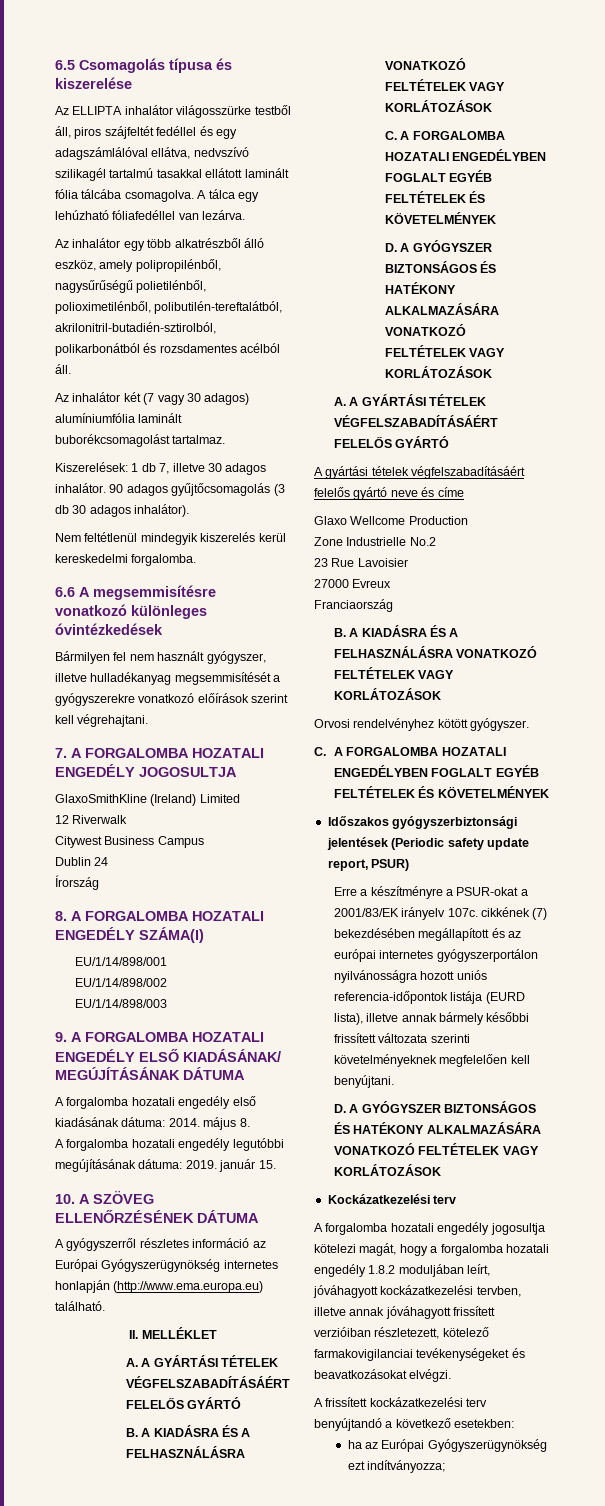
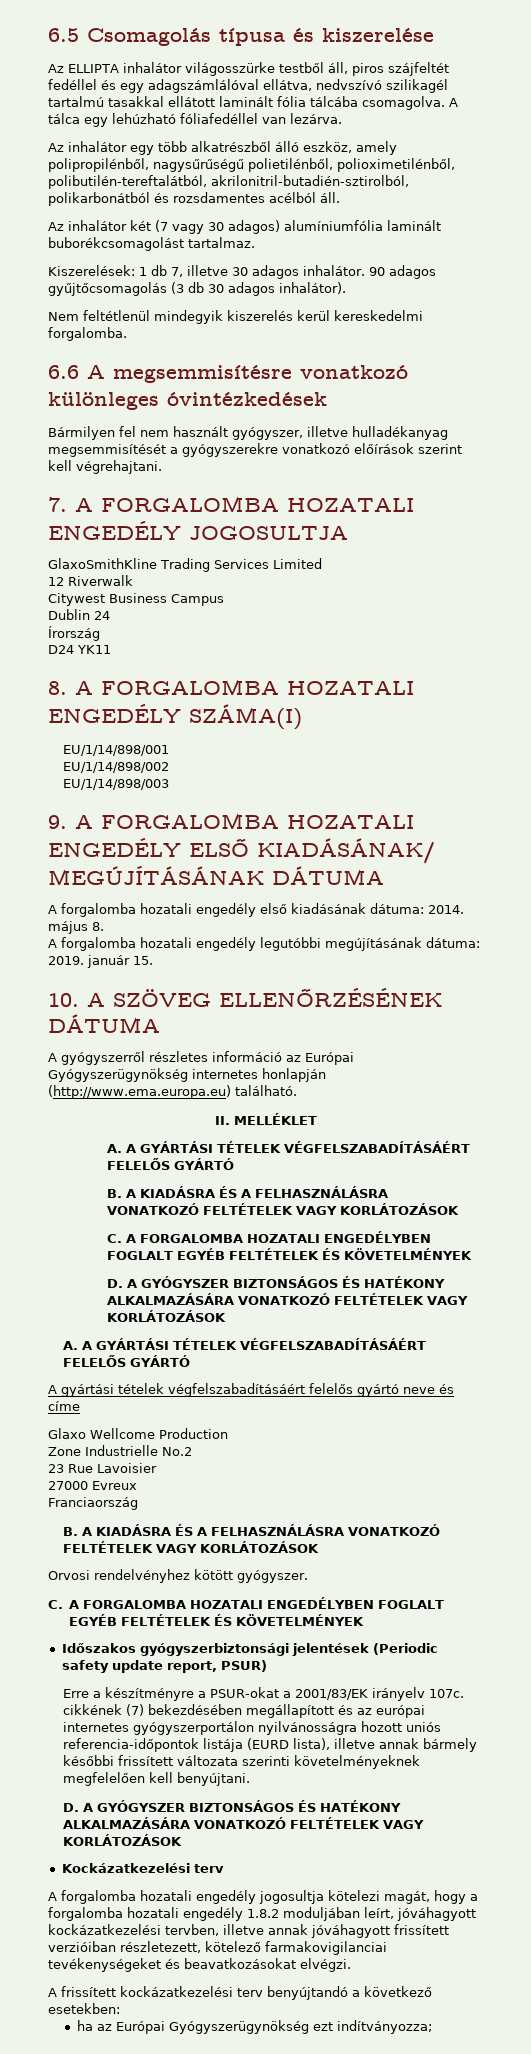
[150,794,197,806] (Ireland) -> [160,558,269,572] Trading Services
(99, 882) none -> [48,645,111,654] // D24 YK11

